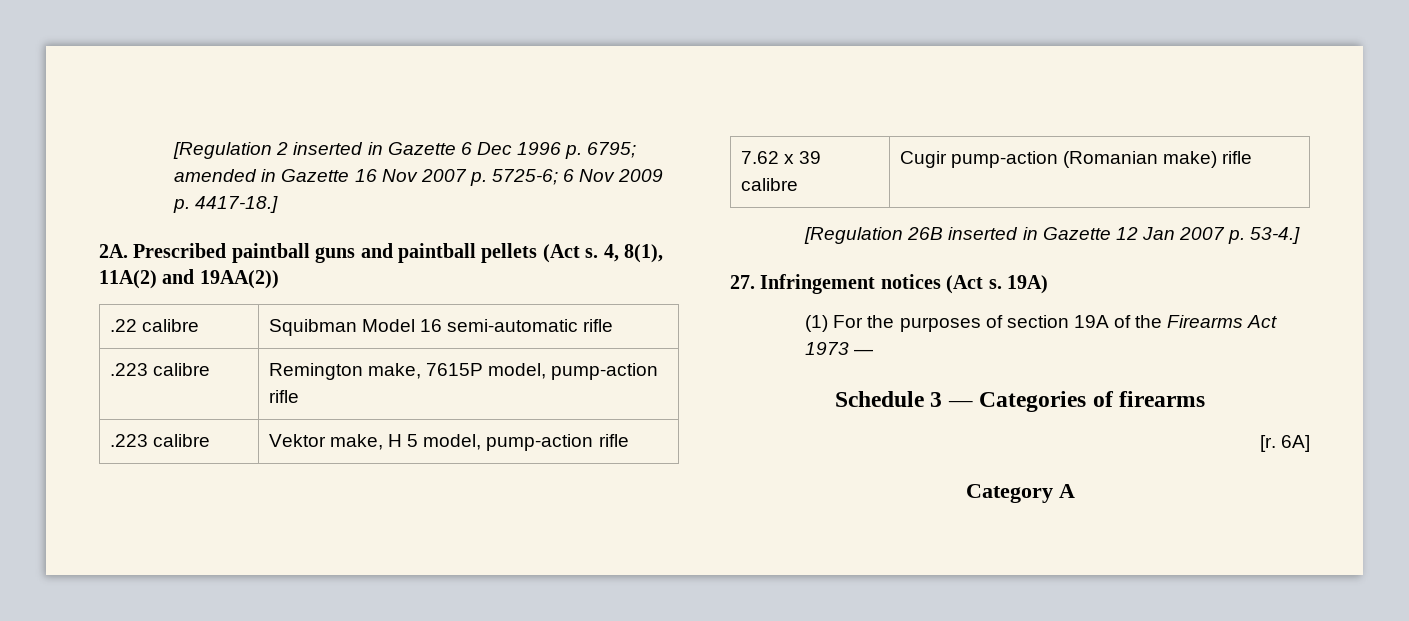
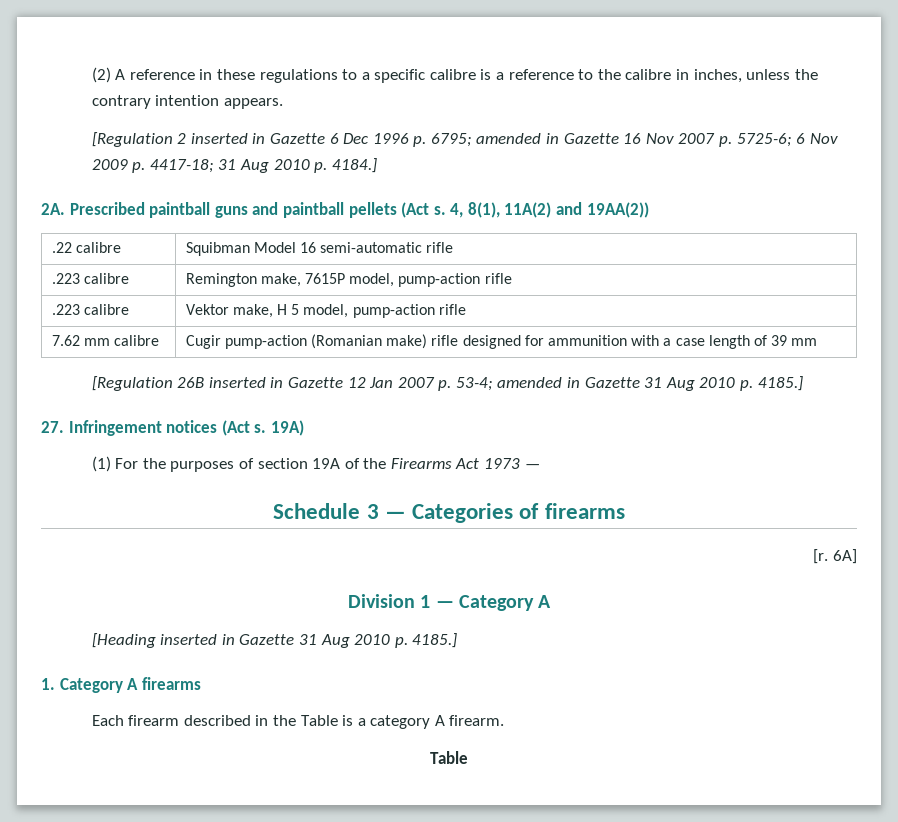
(173, 150) none -> [91,67,818,83] [91,95,283,109] (2) A reference in these regulations to a specific calibre is a reference to the calibre in inches, unless the contrary intention appears. //
[195,196,279,213] 4417-18.] -> [149,158,377,173] 4417-18; 31 Aug 2010 p. 4184.]
[783,151,822,164] x 39 -> [83,338,110,346] mm
(1253, 157) none -> [462,335,818,349] designed for ammunition with a case length of 39 mm
[1250,227,1301,244] 53-4.] -> [455,376,803,391] 53-4; amended in Gazette 31 Aug 2010 p. 4185.]
[965,484,1075,503] Category A -> [347,594,552,611] [91,633,458,648] [41,677,201,693] [91,715,505,729] [430,751,468,764] Division 1 — Category A // [Heading inserted in Gazette 31 Aug 2010 p. 4185.] // 1. Category A firearms // Each firearm described in the Table is a category A firearm. // Table

